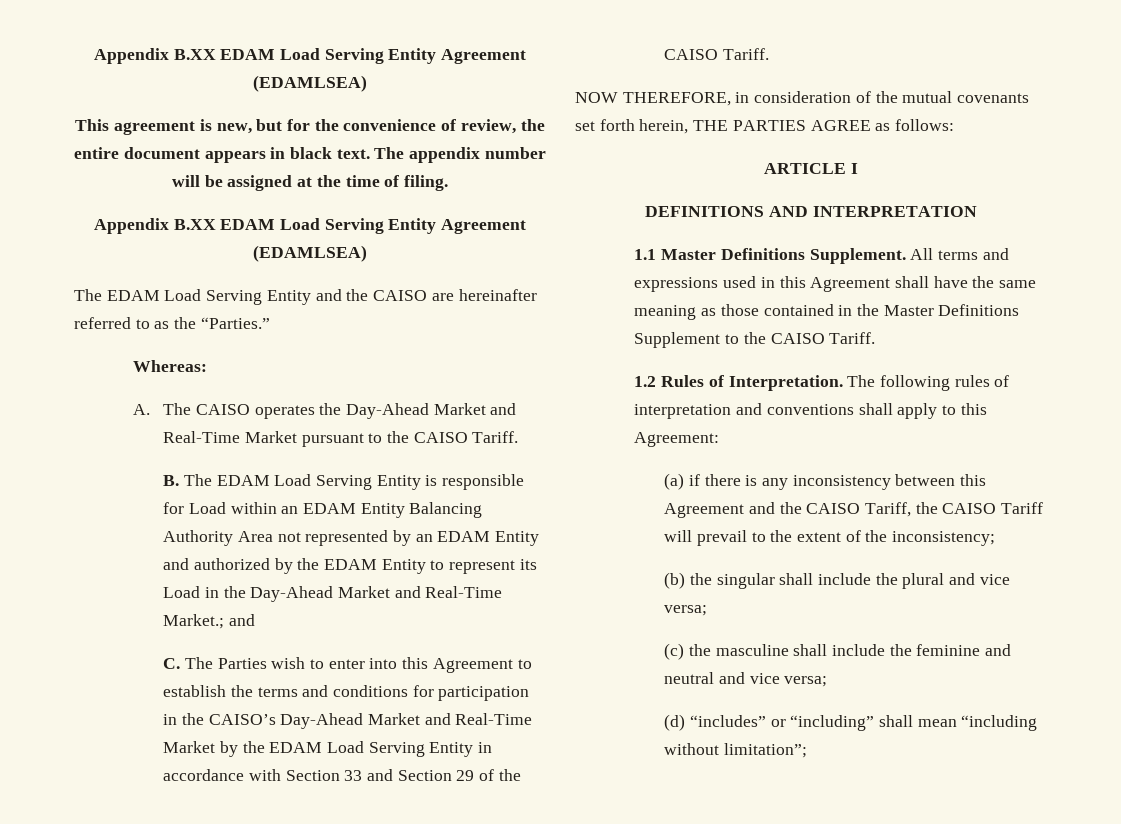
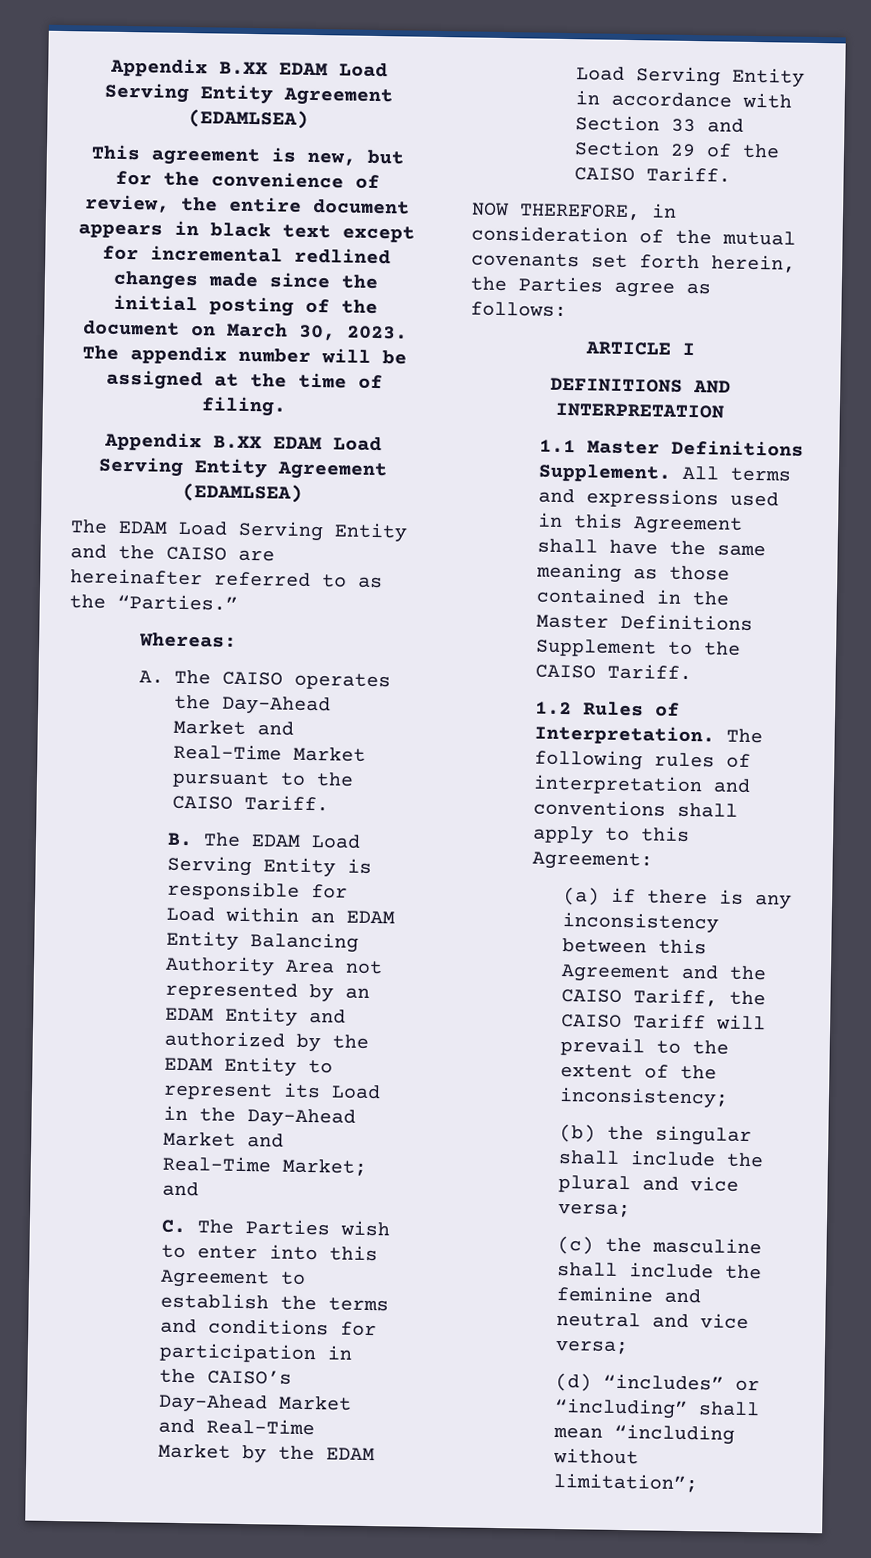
[336,149,370,159] text. -> [281,224,415,243] [101,245,391,265] [112,270,378,291] [112,294,378,317] [82,320,408,341] text except for incremental redlined changes made since the initial posting of the document on March 30, 2023.
[163,614,225,629] Market.; -> [282,1158,368,1176] Market;
[693,120,871,131] THE PARTIES AGREE -> [470,276,675,298] the Parties agree

